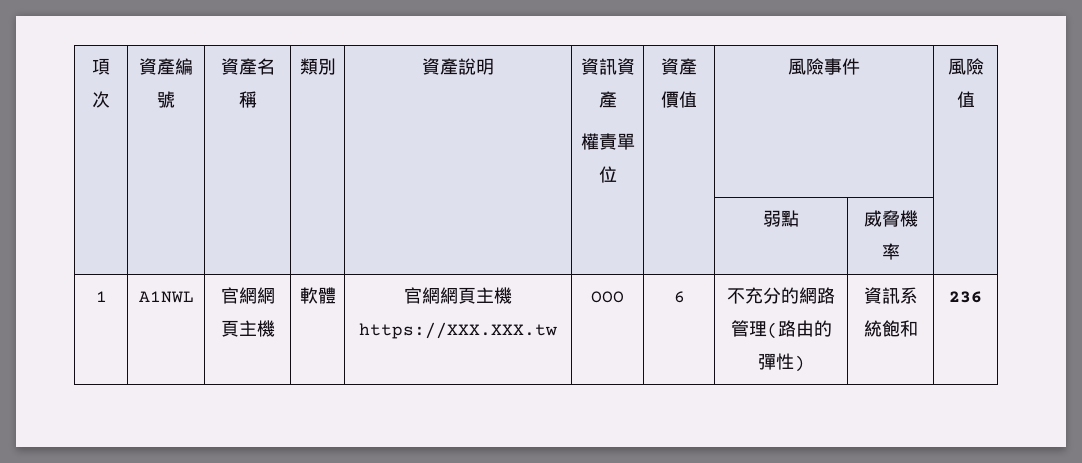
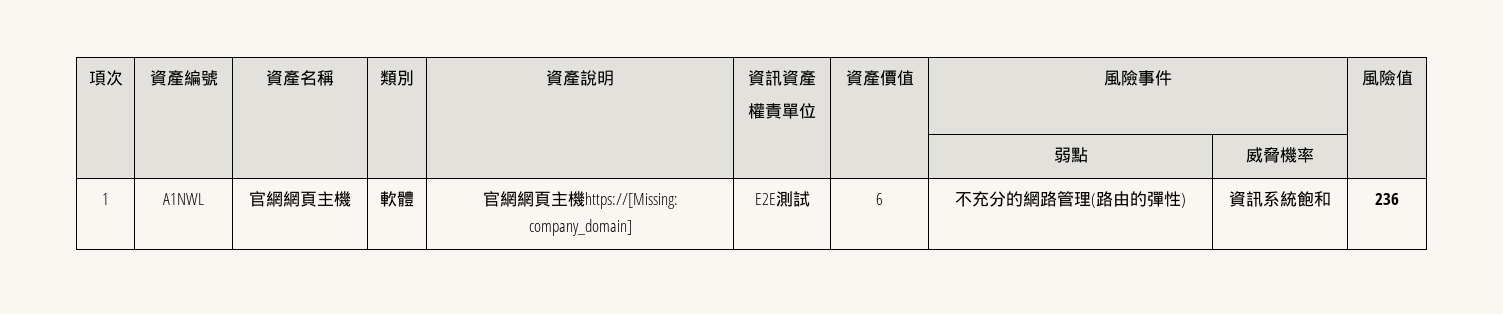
[359,322,557,339] [591,291,624,303] https://XXX.XXX.tw | OOO -> [584,192,678,209] [528,219,632,236] [754,191,810,207] https://[Missing: company_domain] | E2E測試

